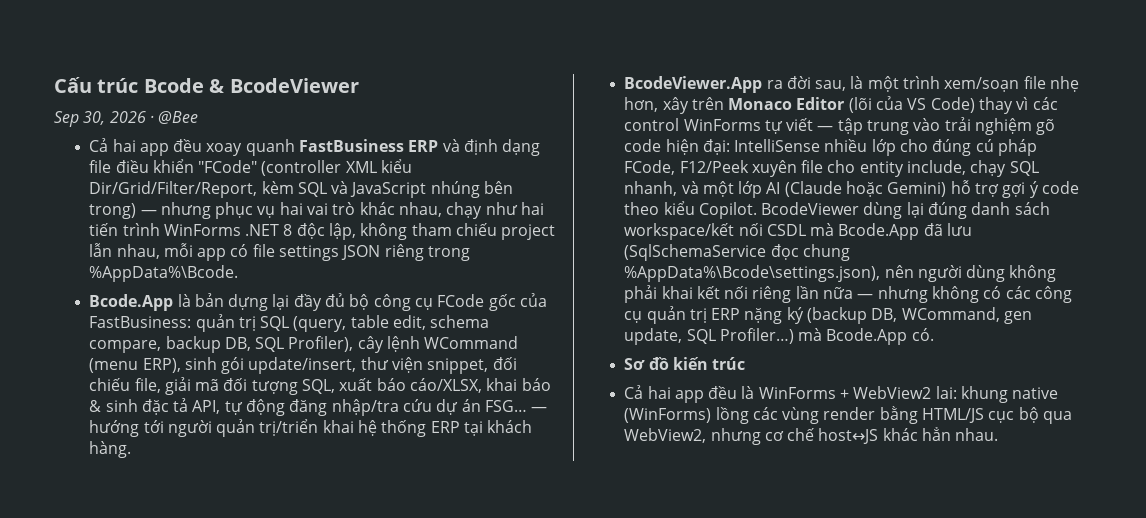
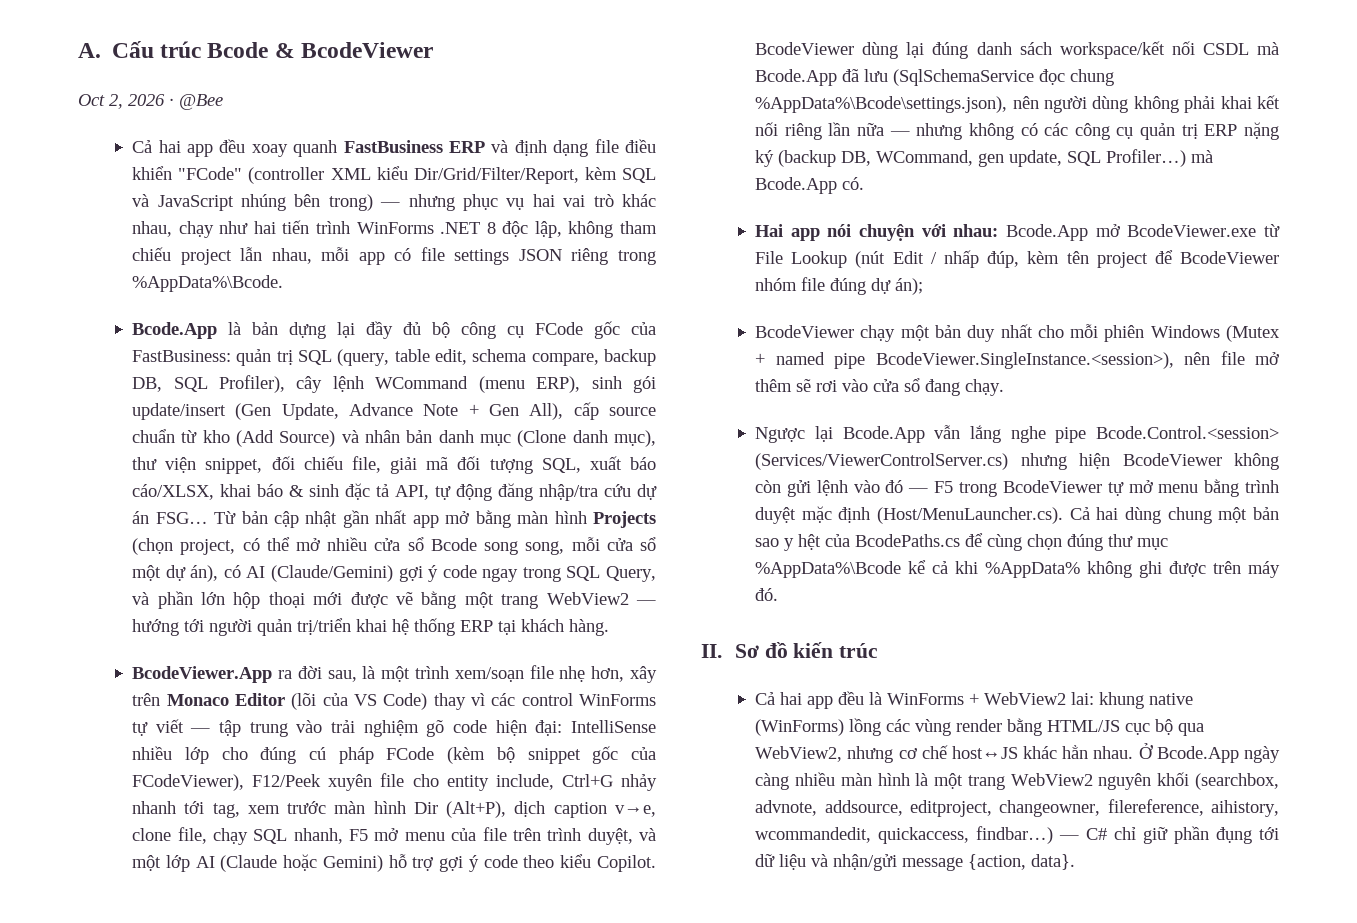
(54, 85) none -> [78,43,101,58] A.
[54,111,106,127] Sep 30, -> [78,94,123,109] Oct 2,
[248,357,357,374] update/insert, -> [132,402,656,420] [132,429,656,447] update/insert (Gen Update, Advance Note + Gen All), cấp source chuẩn từ kho (Add Source) và nhân bản danh mục (Clone danh mục),
(528, 406) none -> [214,510,656,528] [132,537,656,555] [132,565,656,582] [132,591,629,609] Từ bản cập nhật gần nhất app mở bằng màn hình Projects (chọn project, có thể mở nhiều cửa sổ Bcode song song, mỗi cửa sổ một dự án), có AI (Claude/Gemini) gợi ý code ngay trong SQL Query, và phần lớn hộp thoại mới được vẽ bằng một trang WebView2
[624,160,676,175] FCode, -> [386,746,656,764] [132,774,245,791] FCode (kèm bộ snippet gốc của FCodeViewer),
[970,160,1039,177] [624,181,678,196] chạy SQL nhanh, -> [561,774,657,791] [132,801,656,818] [132,827,633,845] Ctrl+G nhảy nhanh tới tag, xem trước màn hình Dir (Alt+P), dịch caption v→e, clone file, chạy SQL nhanh, F5 mở menu của file trên trình duyệt,
(934, 334) none -> [755,224,1280,241] [755,250,1279,268] [755,277,924,295] [755,324,1280,342] [755,351,1279,369] [755,378,1005,396] [755,425,1279,443] [755,453,1279,470] [755,479,1279,497] [755,506,1279,524] [755,533,1169,551] [755,560,1280,578] [755,588,779,601] [701,644,722,658] Hai app nói chuyện với nhau: Bcode.App mở BcodeViewer.exe từ File Lookup (nút Edit / nhấp đúp, kèm tên project để BcodeViewer nhóm file đúng dự án); // BcodeViewer chạy một bản duy nhất cho mỗi phiên Windows (Mutex + named pipe BcodeViewer.SingleInstance.<session>), nên file mở thêm sẽ rơi vào cửa sổ đang chạy. // Ngược lại Bcode.App vẫn lắng nghe pipe Bcode.Control.<session> (Services/ViewerControlServer.cs) nhưng hiện BcodeViewer không còn gửi lệnh vào đó — F5 trong BcodeViewer tự mở menu bằng trình duyệt mặc định (Host/MenuLauncher.cs). Cả hai dùng chung một bản sao y hệt của BcodePaths.cs để cùng chọn đúng thư mục %AppData%\Bcode kể cả khi %AppData% không ghi được trên máy đó. // II.
(999, 434) none -> [1138,743,1280,763] [755,772,1279,790] [755,799,1279,817] [755,826,1279,844] [755,854,1076,871] Ở Bcode.App ngày càng nhiều màn hình là một trang WebView2 nguyên khối (searchbox, advnote, addsource, editproject, changeowner, filereference, aihistory, wcommandedit, quickaccess, findbar…) — C# chỉ giữ phần đụng tới dữ liệu và nhận/gửi message {action, data}.

